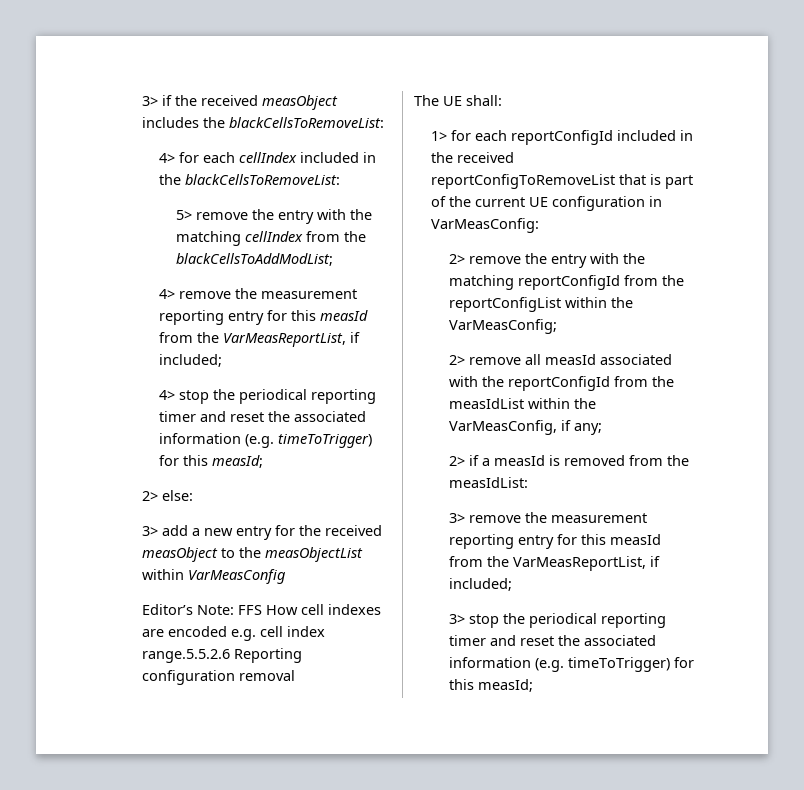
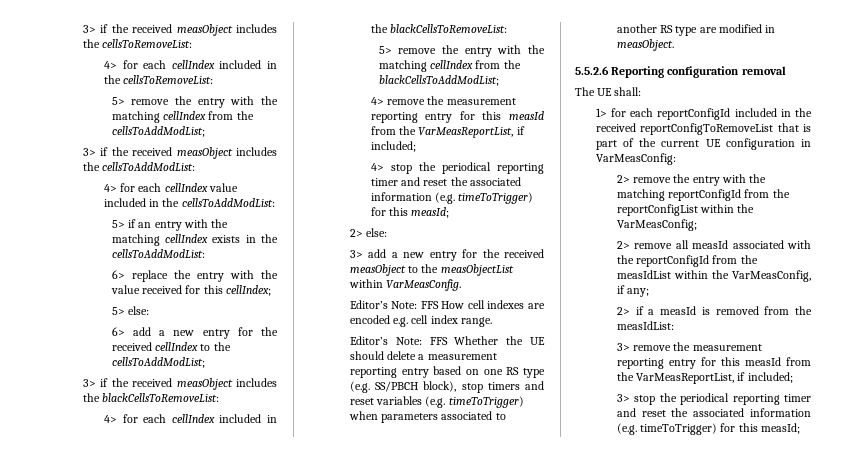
[141,95,338,110] [141,117,225,128] 3> if the received measObject includes the -> [82,24,277,36] [82,39,193,48] [103,60,277,69] [103,75,214,84] [111,96,278,108] [111,111,254,123] [111,126,205,137] [82,147,277,159] [82,162,196,171] [103,183,238,192] [103,198,275,207] [111,219,228,231] [111,234,278,246] [111,249,205,258] [111,270,278,282] [110,285,271,296] [111,306,150,315] [111,327,278,339] [111,342,231,351] [111,357,205,368] [82,378,277,390] [82,393,100,402] 3> if the received measObject includes the cellsToRemoveList: // 4> for each cellIndex included in the cellsToRemoveList: // 5> remove the entry with the matching cellIndex from the cellsToAddModList; // 3> if the received measObject includes the cellsToAddModList: // 4> for each cellIndex value included in the cellsToAddModList: // 5> if an entry with the matching cellIndex exists in the cellsToAddModList: // 6> replace the entry with the value received for this cellIndex; // 5> else: // 6> add a new entry for the received cellIndex to the cellsToAddModList; // 3> if the received measObject includes the
[187,569,285,584] VarMeasConfig -> [386,279,462,291] VarMeasConfig.
[141,649,230,663] range.5.5.2.6 -> [460,317,492,327] [349,336,545,345] [349,351,497,360] [349,366,545,378] [349,381,544,393] [349,396,524,408] [348,411,506,423] [616,24,776,36] [616,39,674,51] [575,66,609,75] range. // Editor’s Note: FFS Whether the UE should delete a measurement reporting entry based on one RS type (e.g. SS/PBCH block), stop timers and reset variables (e.g. timeToTrigger) when parameters associated to another RS type are modified in measObject. // 5.5.2.6

